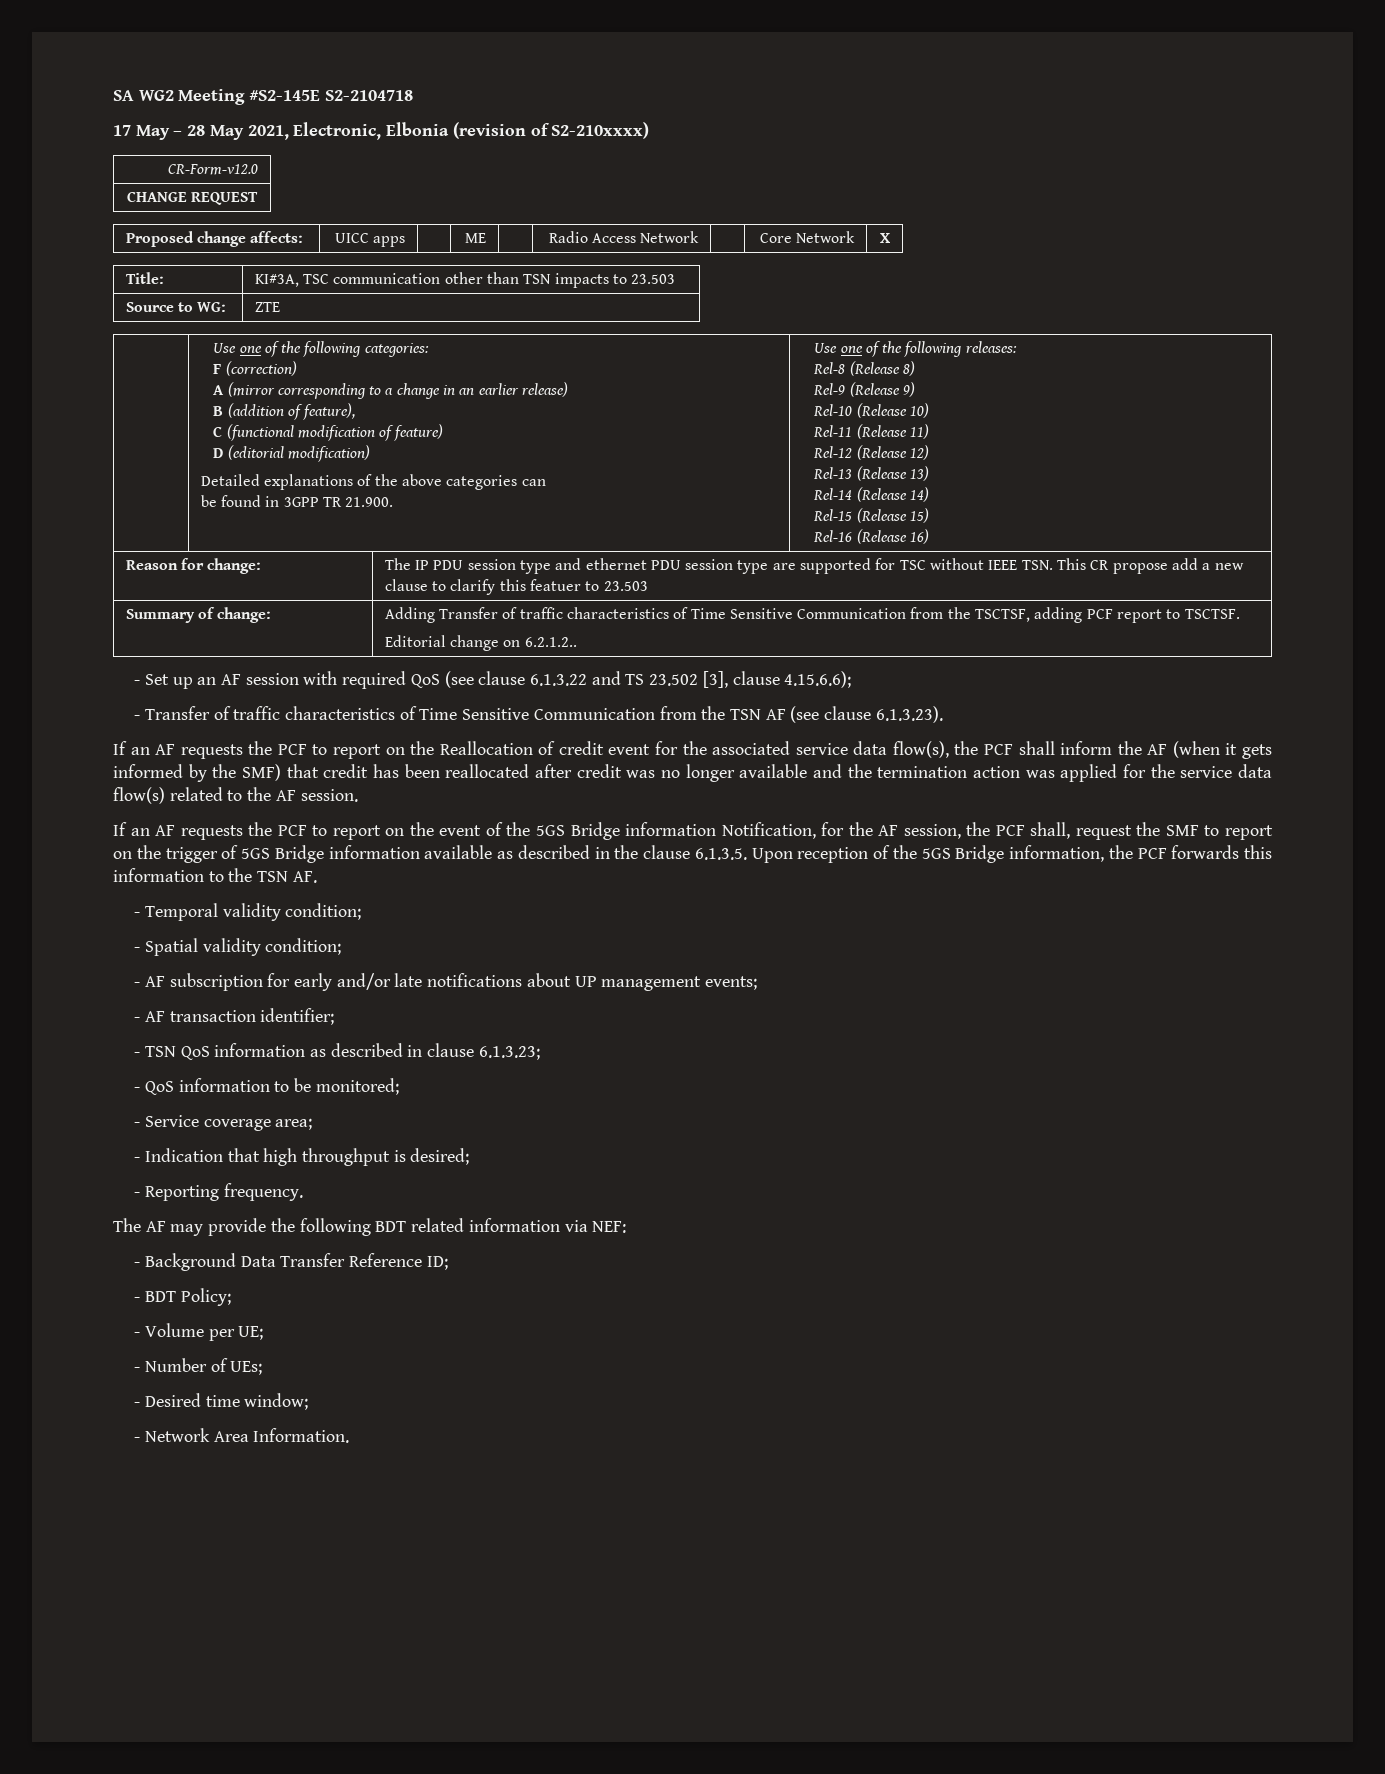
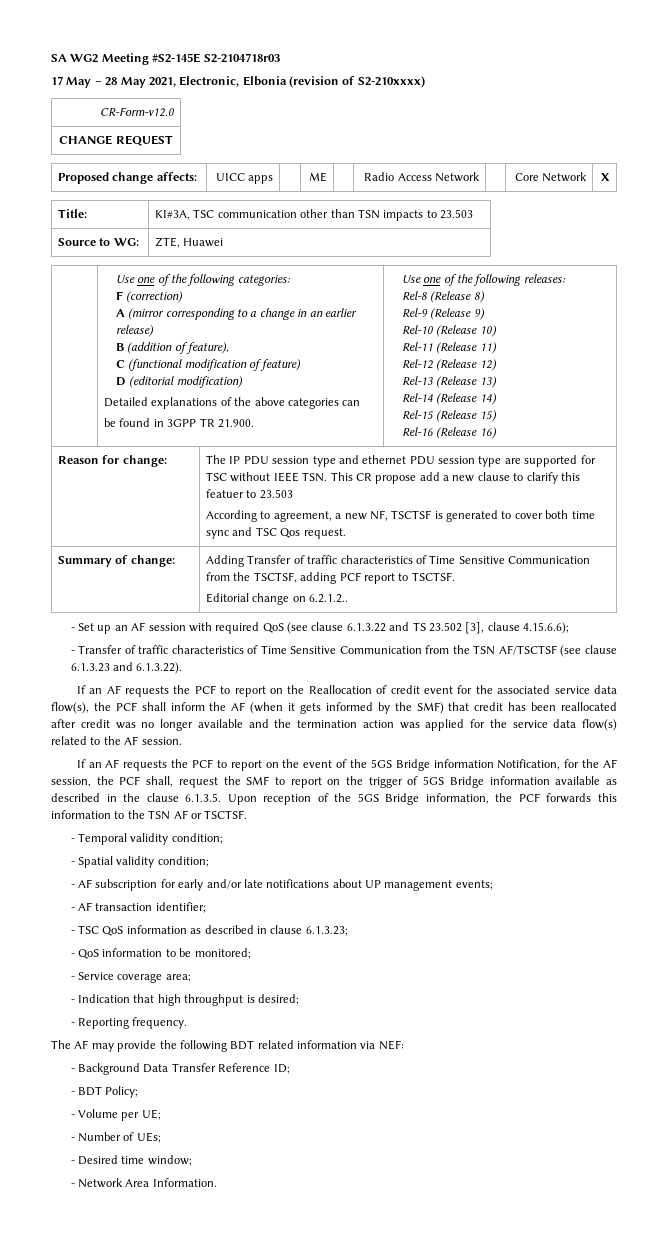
[324,90,413,101] S2-2104718 -> [203,53,280,63] S2-2104718r03
[254,302,280,312] ZTE -> [155,237,224,248] ZTE, Huawei
(648, 586) none -> [206,510,595,522] [206,527,346,539] // According to agreement, a new NF, TSCTSF is generated to cover both time sync and TSC Qos request.
[765,706,943,723] AF (see clause 6.1.3.23). -> [498,645,618,657] [70,662,183,674] AF/TSCTSF (see clause 6.1.3.23 and 6.1.3.22).
[292,871,317,883] AF. -> [173,810,248,819] AF or TSCTSF.
[144,1046,176,1057] TSN -> [78,925,100,934] TSC

